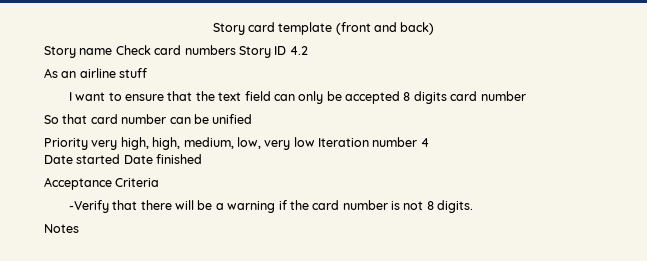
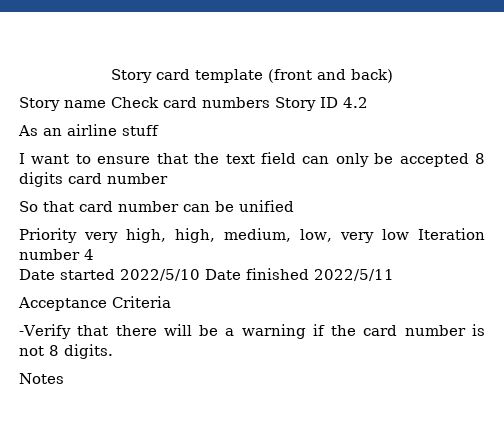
(121, 159) none -> [120,269,200,281] 2022/5/10
(203, 159) none -> [314,269,394,281] 2022/5/11

